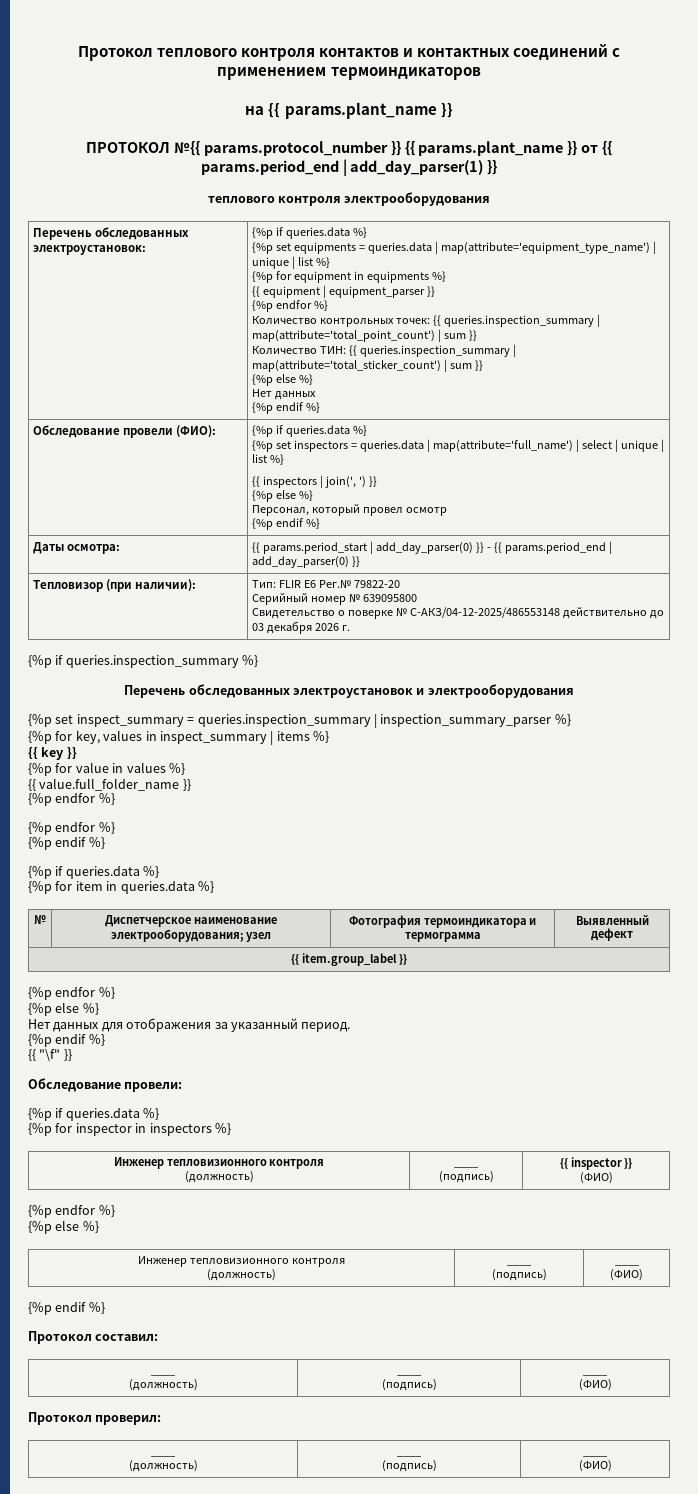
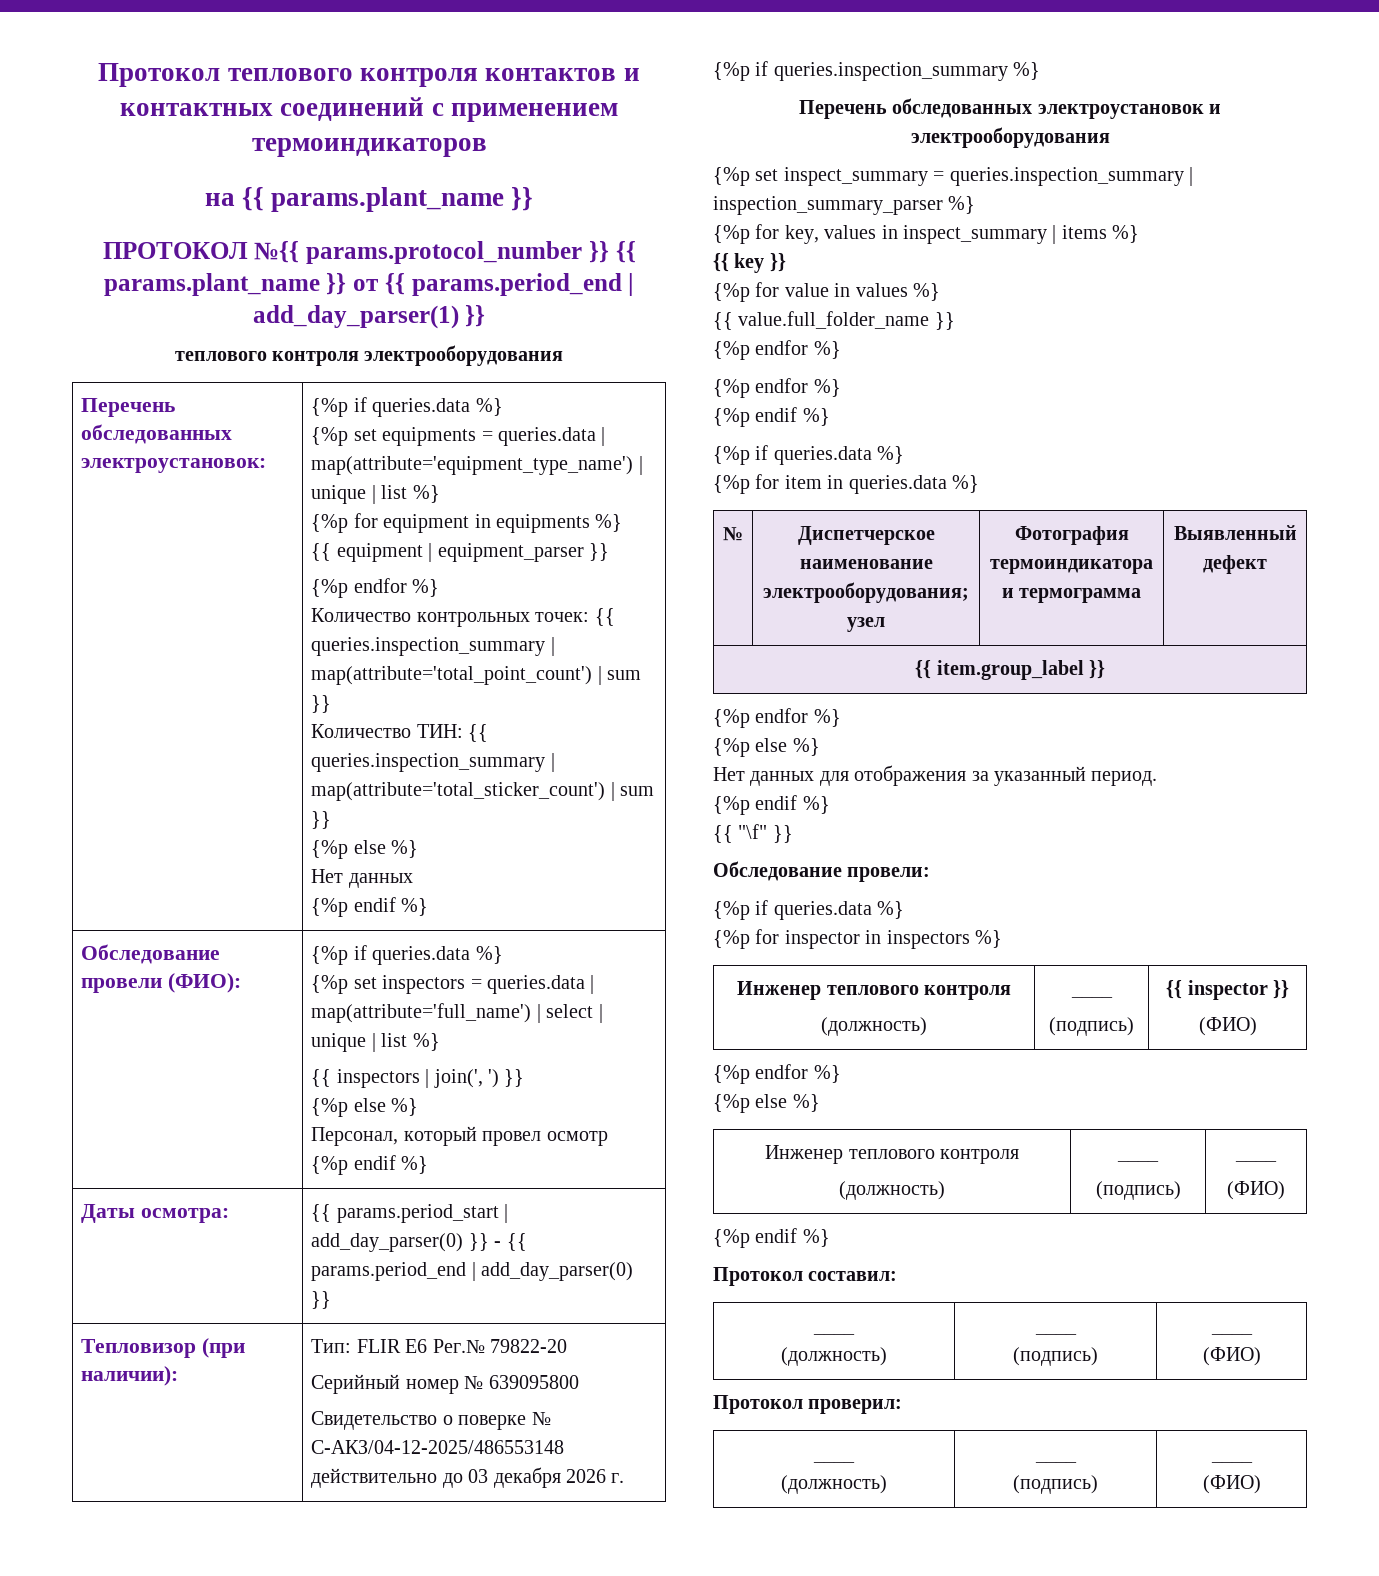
[166,1159,267,1166] тепловизионного -> [826,985,919,995] теплового
[190,1258,289,1264] тепловизионного -> [848,1149,935,1159] теплового

